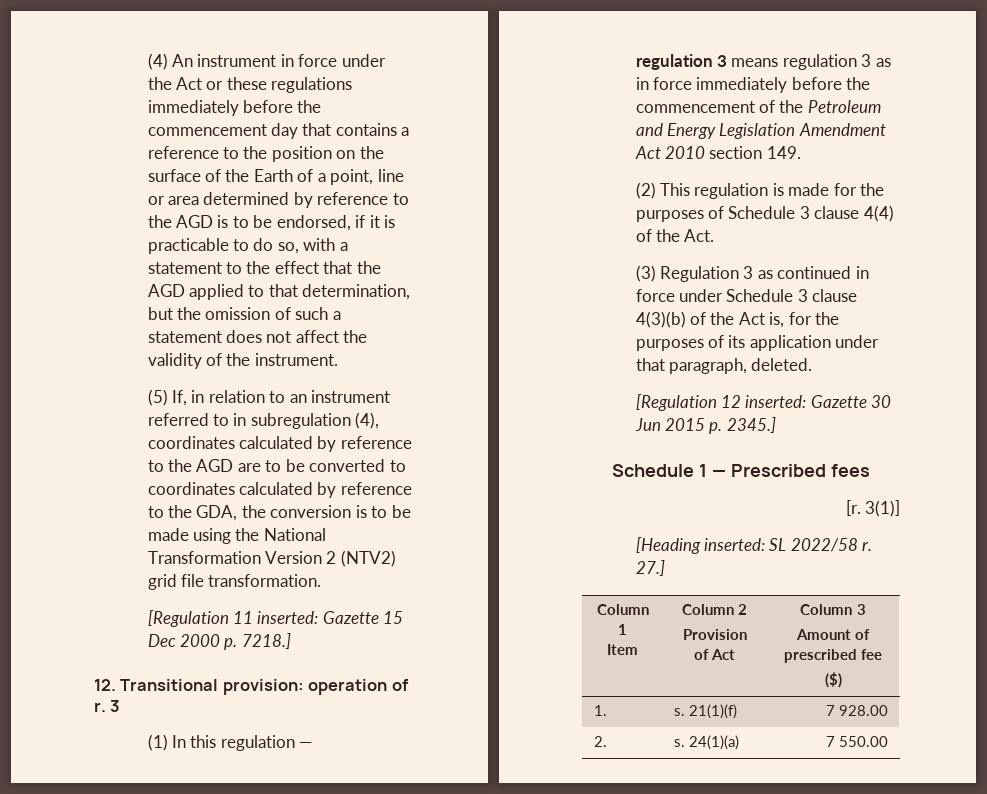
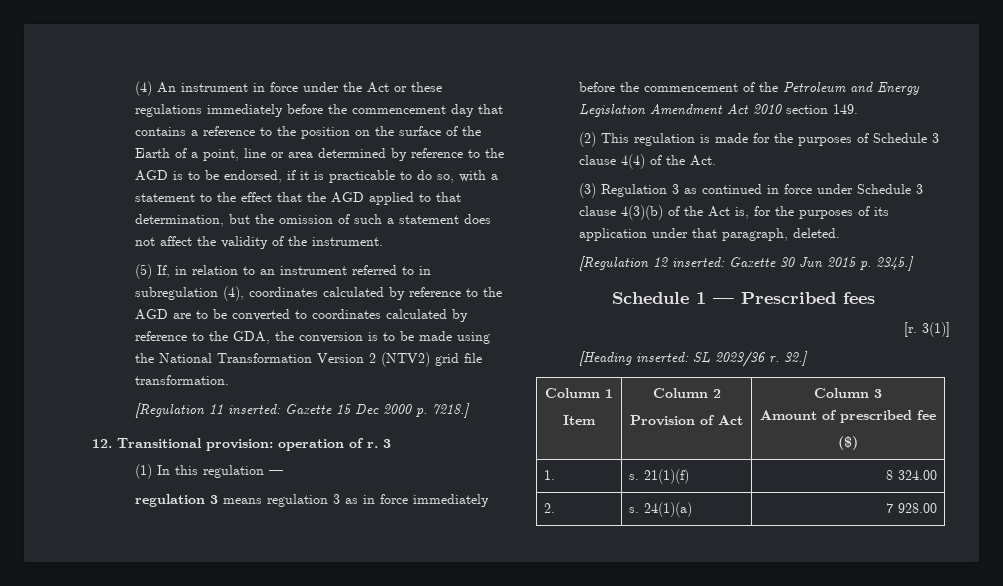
[790,538,873,552] [635,560,665,576] 2022/58 r. 27.] -> [714,351,808,367] 2023/36 r. 32.]
[826,705,889,716] 7 928.00 -> [885,470,937,480] 8 324.00
[839,736,889,747] 550.00 -> [897,503,937,513] 928.00

